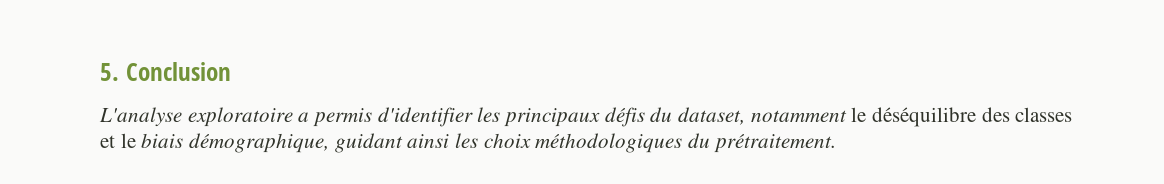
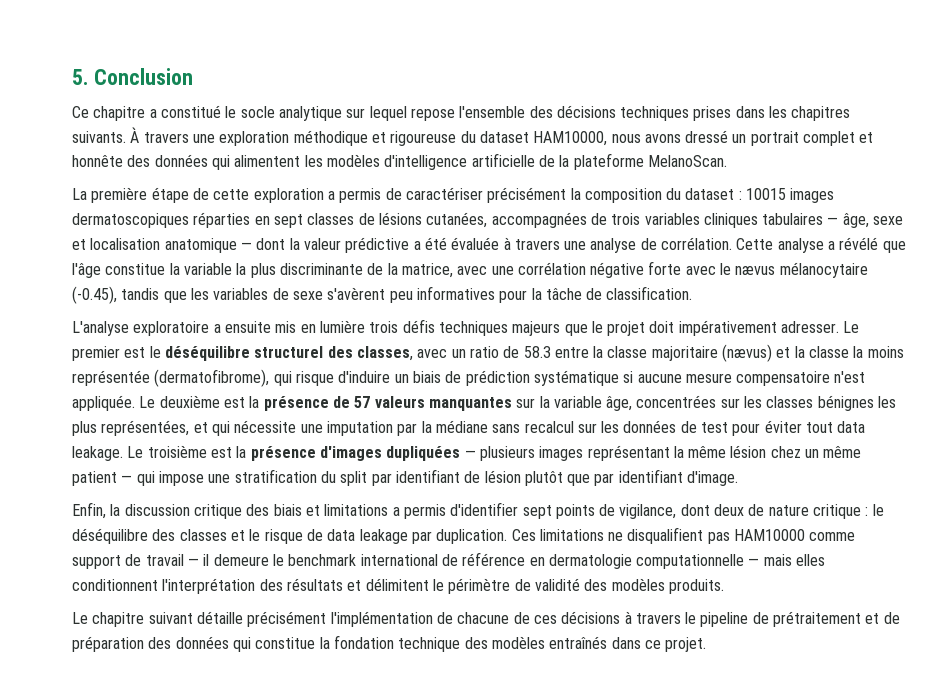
[99,107,847,127] L'analyse exploratoire a permis d'identifier les principaux défis du dataset, notamment -> [72,105,851,121] [72,127,874,146] [72,153,727,170] [72,187,835,203] [72,212,904,228] [72,237,906,253] [72,261,868,278] [72,286,693,304] [72,319,860,336] [72,344,904,362] [72,369,866,387] [72,395,897,411] [72,420,866,436] [72,445,862,461] [72,469,739,486] [72,502,869,519] Ce chapitre a constitué le socle analytique sur lequel repose l'ensemble des décisions techniques prises dans les chapitres suivants. À travers une exploration méthodique et rigoureuse du dataset HAM10000, nous avons dressé un portrait complet et honnête des données qui alimentent les modèles d'intelligence artificielle de la plateforme MelanoScan. // La première étape de cette exploration a permis de caractériser précisément la composition du dataset : 10015 images dermatoscopiques réparties en sept classes de lésions cutanées, accompagnées de trois variables cliniques tabulaires — âge, sexe et localisation anatomique — dont la valeur prédictive a été évaluée à travers une analyse de corrélation. Cette analyse a révélé que l'âge constitue la variable la plus discriminante de la matrice, avec une corrélation négative forte avec le nævus mélanocytaire (-0.45), tandis que les variables de sexe s'avèrent peu informatives pour la tâche de classification. // L'analyse exploratoire a ensuite mis en lumière trois défis techniques majeurs que le projet doit impérativement adresser. Le premier est le déséquilibre structurel des classes, avec un ratio de 58.3 entre la classe majoritaire (nævus) et la classe la moins représentée (dermatofibrome), qui risque d'induire un biais de prédiction systématique si aucune mesure compensatoire n'est appliquée. Le deuxième est la présence de 57 valeurs manquantes sur la variable âge, concentrées sur les classes bénignes les plus représentées, et qui nécessite une imputation par la médiane sans recalcul sur les données de test pour éviter tout data leakage. Le troisième est la présence d'images dupliquées — plusieurs images représentant la même lésion chez un même patient — qui impose une stratification du split par identifiant de lésion plutôt que par identifiant d'image. // Enfin, la discussion critique des biais et limitations a permis d'identifier sept points de vigilance, dont deux de nature critique :
[141,133,836,153] biais démographique, guidant ainsi les choix méthodologiques du prétraitement. -> [264,527,856,544] [72,552,826,569] [72,578,724,594] [72,611,900,627] [72,635,707,652] risque de data leakage par duplication. Ces limitations ne disqualifient pas HAM10000 comme support de travail — il demeure le benchmark international de référence en dermatologie computationnelle — mais elles conditionnent l'interprétation des résultats et délimitent le périmètre de validité des modèles produits. // Le chapitre suivant détaille précisément l'implémentation de chacune de ces décisions à travers le pipeline de prétraitement et de préparation des données qui constitue la fondation technique des modèles entraînés dans ce projet.

